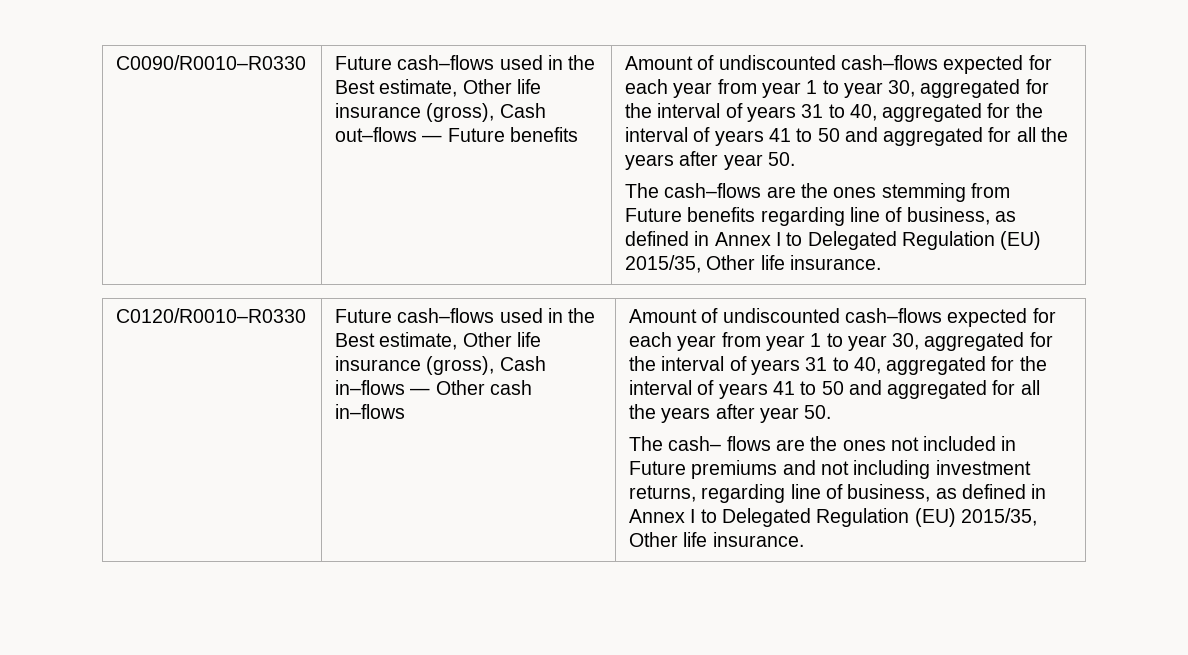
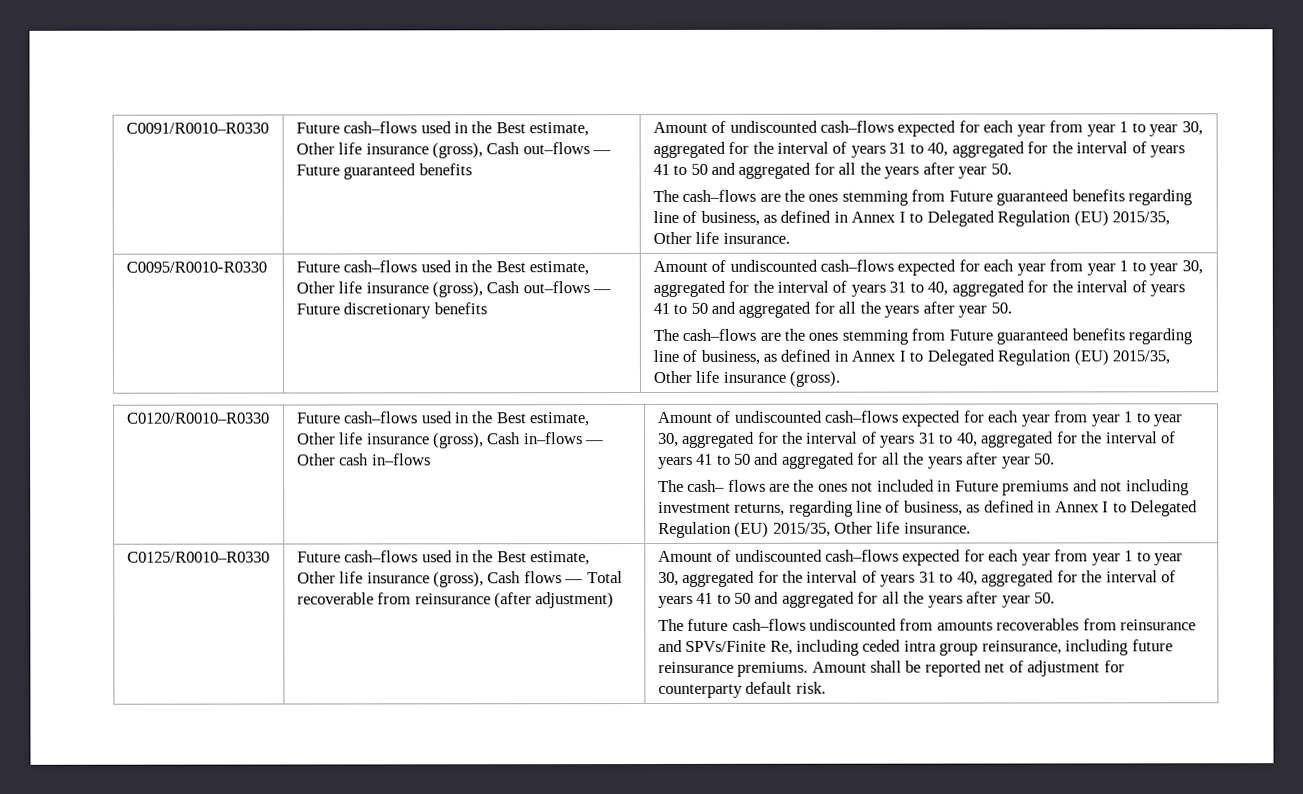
[116,55,307,70] C0090/R0010–R0330 -> [125,122,269,134] C0091/R0010–R0330
(505, 135) none -> [343,163,417,180] guaranteed
(683, 215) none -> [996,189,1070,206] guaranteed
(882, 262) none -> [125,261,267,273] [295,260,590,276] [295,281,612,298] [295,302,487,319] [652,259,1203,276] [652,280,1185,297] [652,301,1012,318] [652,328,1193,345] [652,349,1171,366] [652,370,840,387] // C0095/R0010-R0330 | Future cash–flows used in the Best estimate, Other life insurance (gross), Cash out–flows — Future discretionary benefits | Amount of undiscounted cash–flows expected for each year from year 1 to year 30, aggregated for the interval of years 31 to 40, aggregated for the interval of years 41 to 50 and aggregated for all the years after year 50. // The cash–flows are the ones stemming from Future guaranteed benefits regarding line of business, as defined in Annex I to Delegated Regulation (EU) 2015/35, Other life insurance (gross).
(804, 539) none -> [126,551,270,563] [296,550,591,566] [296,571,623,588] [296,592,615,609] [657,549,1184,566] [657,570,1176,587] [657,591,1056,608] [657,618,1197,631] [657,639,1173,656] [657,660,1125,677] [657,681,826,698] // C0125/R0010–R0330 | Future cash–flows used in the Best estimate, Other life insurance (gross), Cash flows — Total recoverable from reinsurance (after adjustment) | Amount of undiscounted cash–flows expected for each year from year 1 to year 30, aggregated for the interval of years 31 to 40, aggregated for the interval of years 41 to 50 and aggregated for all the years after year 50. // The future cash–flows undiscounted from amounts recoverables from reinsurance and SPVs/Finite Re, including ceded intra group reinsurance, including future reinsurance premiums. Amount shall be reported net of adjustment for counterparty default risk.

